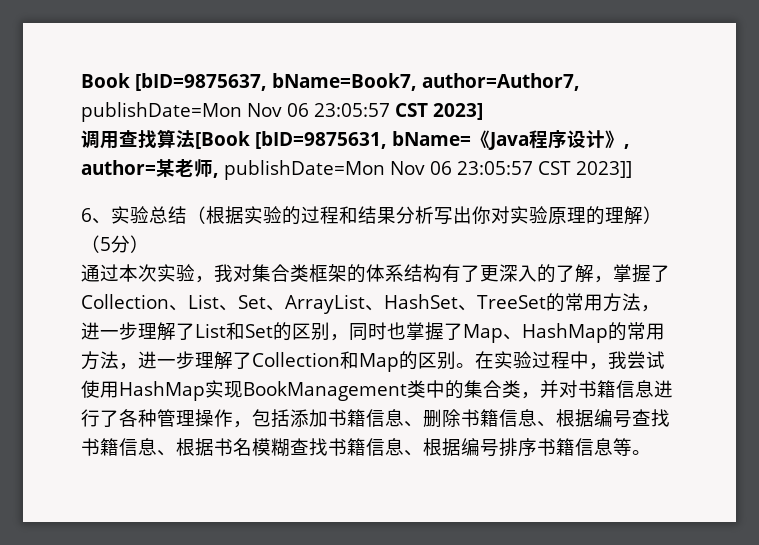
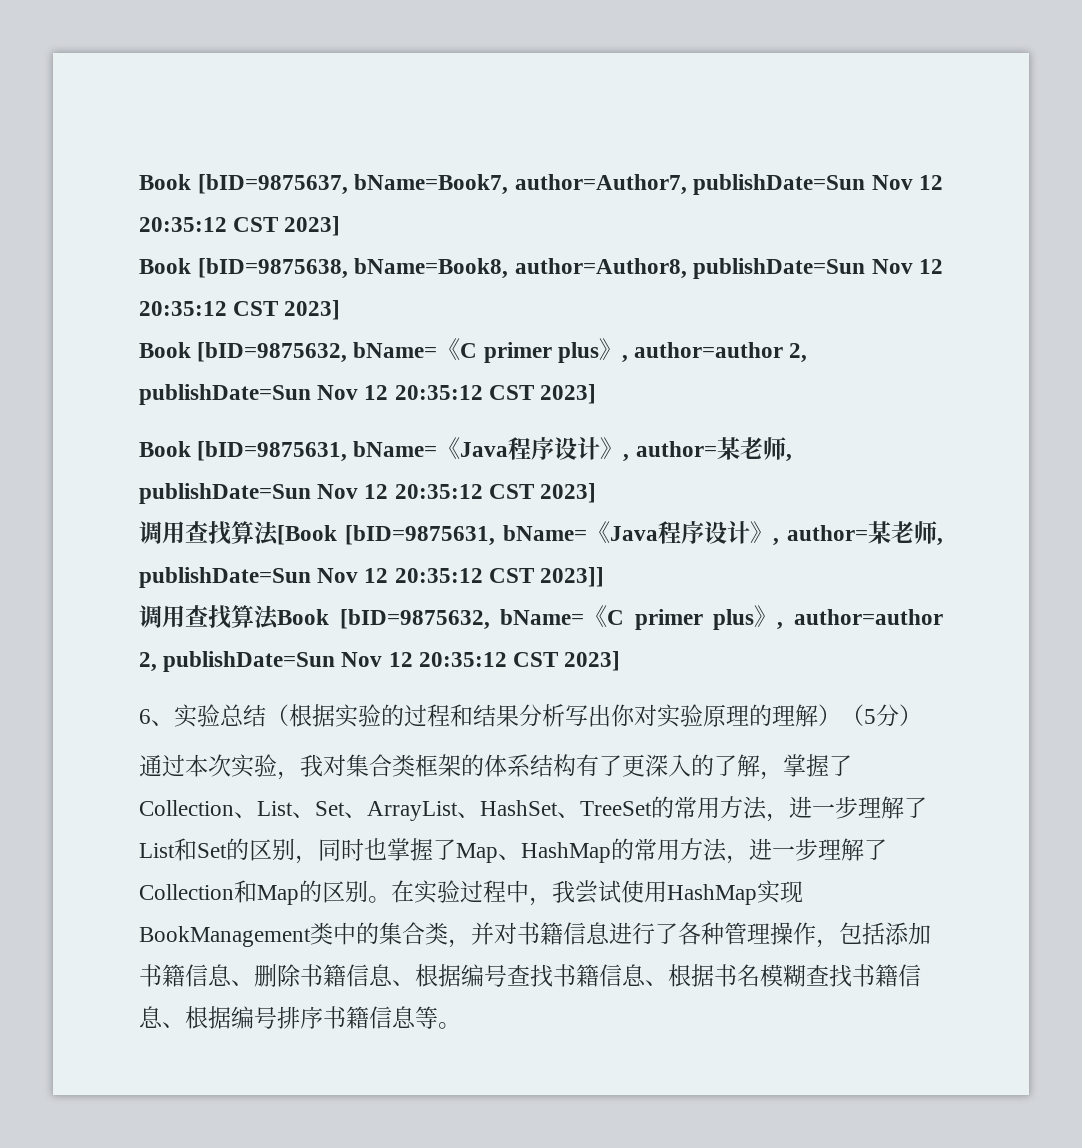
[81,102,390,122] publishDate=Mon Nov 06 23:05:57 -> [693,174,943,195] [139,216,341,236] [139,258,943,279] [139,300,341,320] [139,338,808,363] [139,384,597,405] [139,437,792,462] [139,483,483,504] publishDate=Sun Nov 12 20:35:12 CST 2023] // Book [bID=9875638, bName=Book8, author=Author8, publishDate=Sun Nov 12 20:35:12 CST 2023] // Book [bID=9875632, bName=《C primer plus》, author=author 2, publishDate=Sun Nov 12 20:35:12 CST 2023] // Book [bID=9875631, bName=《Java程序设计》, author=某老师, publishDate=Sun Nov 12 20:35:12
[224,160,632,180] publishDate=Mon Nov 06 23:05:57 CST 2023]] -> [139,567,605,588] [139,605,943,630] [139,651,621,672] publishDate=Sun Nov 12 20:35:12 CST 2023]] // 调用查找算法Book [bID=9875632, bName=《C primer plus》, author=author 2, publishDate=Sun Nov 12 20:35:12 CST 2023]

